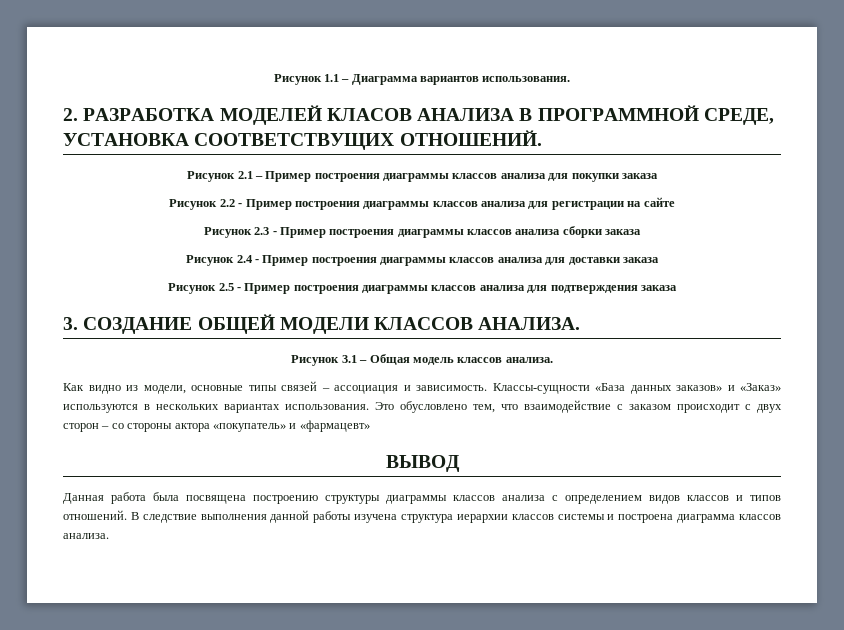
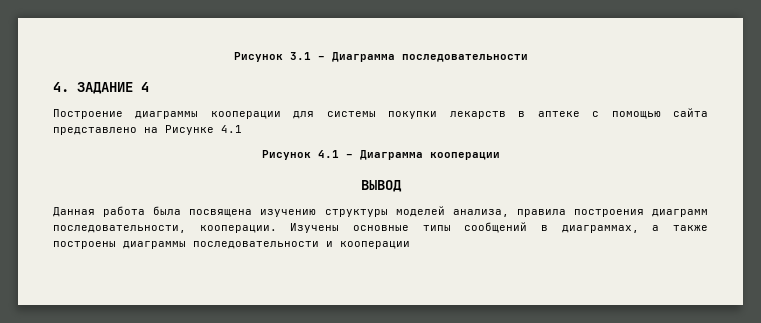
[273,74,571,85] [63,105,774,125] [63,130,542,150] [187,171,658,182] [169,197,675,210] [203,226,642,238] [186,255,659,266] [168,283,677,294] [63,314,581,334] [291,354,553,366] [63,381,781,394] [63,400,782,413] [63,420,370,432] Рисунок 1.1 – Диаграмма вариантов использования. // 2. РАЗРАБОТКА МОДЕЛЕЙ КЛАСОВ АНАЛИЗА В ПРОГРАММНОЙ СРЕДЕ, УСТАНОВКА СООТВЕТСТВУЩИХ ОТНОШЕНИЙ. // Рисунок 2.1 – Пример построения диаграммы классов анализа для покупки заказа // Рисунок 2.2 - Пример построения диаграммы классов анализа для регистрации на сайте // Рисунок 2.3 - Пример построения диаграммы классов анализа сборки заказа // Рисунок 2.4 - Пример построения диаграммы классов анализа для доставки заказа // Рисунок 2.5 - Пример построения диаграммы классов анализа для подтверждения заказа // 3. СОЗДАНИЕ ОБЩЕЙ МОДЕЛИ КЛАССОВ АНАЛИЗА. // Рисунок 3.1 – Общая модель классов анализа. // Как видно из модели, основные типы связей – ассоциация и зависимость. Классы-сущности «База данных заказов» и «Заказ» используются в нескольких вариантах использования. Это обусловлено тем, что взаимодействие с заказом происходит с двух сторон – со стороны актора «покупатель» и «фармацевт» -> [233,52,528,62] [53,82,149,94] [53,108,708,119] [53,125,242,135] [261,150,500,160] Рисунок 3.1 – Диаграмма последовательности // 4. ЗАДАНИЕ 4 // Построение диаграммы кооперации для системы покупки лекарств в аптеке с помощью сайта представлено на Рисунке 4.1 // Рисунок 4.1 – Диаграмма кооперации
[253,495,781,504] [63,510,781,523] [63,533,109,539] построению структуры диаграммы классов анализа с определением видов классов и типов отношений. В следствие выполнения данной работы изучена структура иерархии классов системы и построена диаграмма классов анализа. -> [260,206,709,217] [53,222,708,233] [53,241,410,249] изучению структуры моделей анализа, правила построения диаграмм последовательности, кооперации. Изучены основные типы сообщений в диаграммах, а также построены диаграммы последовательности и кооперации

